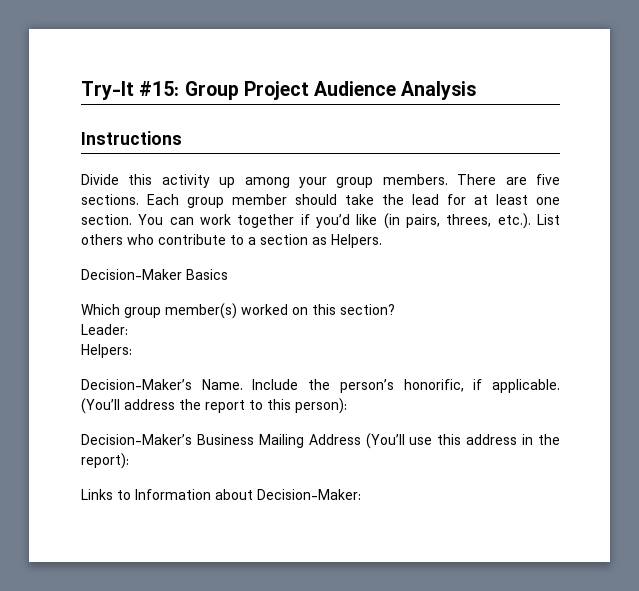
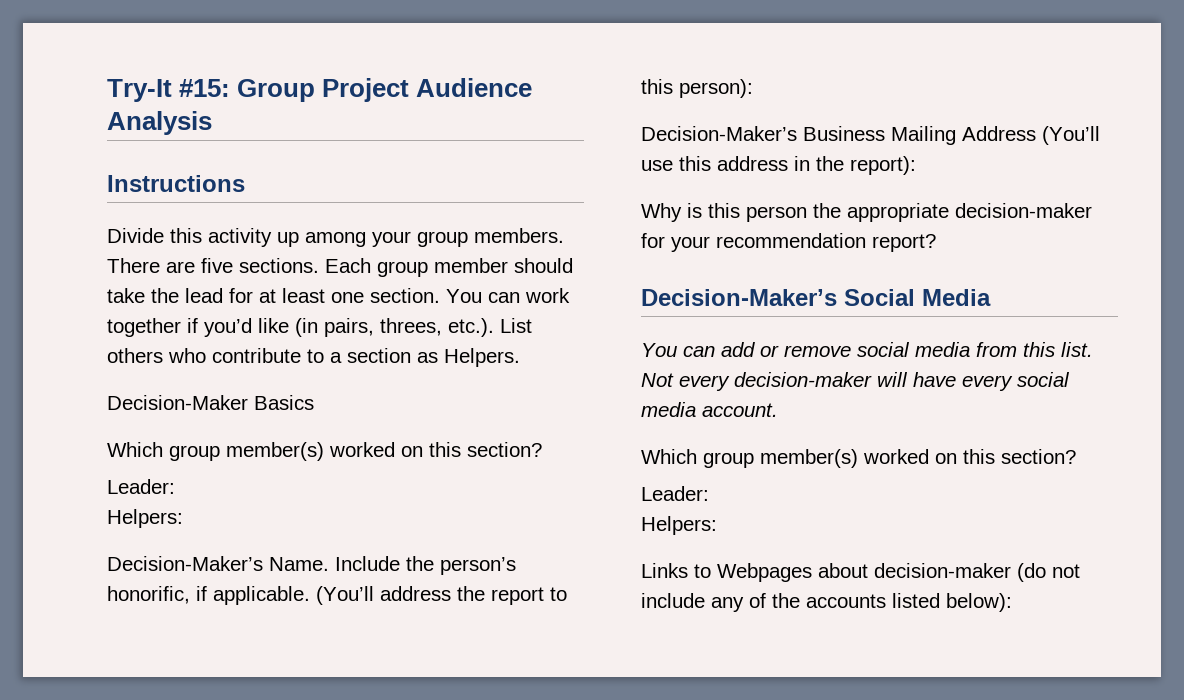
[81,489,361,500] Links to Information about Decision-Maker: -> [641,203,1092,222] [641,233,936,252] [641,289,991,306] [641,342,1093,357] [641,372,1070,391] [641,402,778,417] [641,449,1076,468] [641,486,709,501] [641,516,717,535] [641,563,1080,582] [641,593,1012,612] Why is this person the appropriate decision-maker for your recommendation report? // Decision-Maker’s Social Media // You can add or remove social media from this list. Not every decision-maker will have every social media account. // Which group member(s) worked on this section? // Leader: // Helpers: // Links to Webpages about decision-maker (do not include any of the accounts listed below):

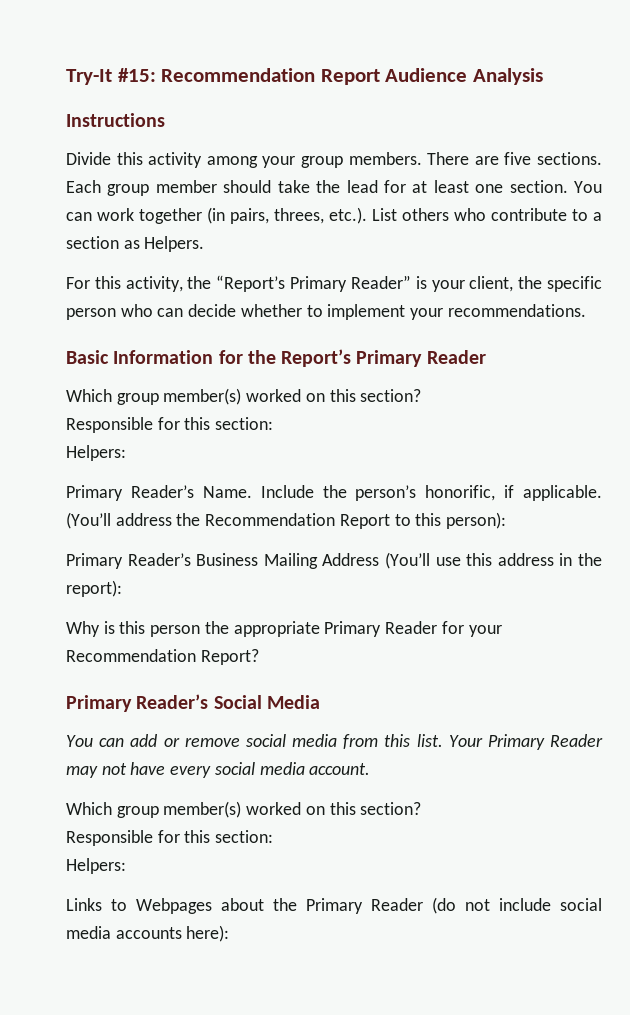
[237,78,410,102] Group Project -> [161,68,380,85] Recommendation Report
[277,232,299,247] up -> (203, 160) none
[187,318,289,337] if you’d like -> (202, 216) none
[107,395,314,410] [107,442,542,461] [107,479,175,494] [107,509,183,528] [107,556,263,571] Decision-Maker Basics // Which group member(s) worked on this section? // Leader: // Helpers: // Decision-Maker’s -> [66,275,602,292] [66,304,586,320] [66,349,486,367] [66,388,422,405] [66,417,274,433] [66,445,126,461] [66,485,194,501] For this activity, the “Report’s Primary Reader” is your client, the specific person who can decide whether to implement your recommendations. // Basic Information for the Report’s Primary Reader // Which group member(s) worked on this section? // Responsible for this section: // Helpers: // Primary Reader’s
[491,587,544,605] report -> [205,513,390,529] Recommendation Report
[641,126,797,141] Decision-Maker’s -> [66,553,191,569] Primary Reader’s
[955,203,1092,218] [641,233,936,252] [641,289,837,306] decision-maker for your recommendation report? // Decision-Maker’s -> [324,621,502,637] [66,649,259,665] [66,694,209,712] Primary Reader for your Recommendation Report? // Primary Reader’s
[641,372,908,391] Not every decision-maker will -> [448,734,603,750] [66,763,127,778] Your Primary Reader may not
[641,486,709,501] Leader: -> [66,830,274,846] Responsible for this section:
[874,563,1080,582] [641,593,1012,612] decision-maker (do not include any of the accounts listed below): -> [273,897,602,914] [66,925,230,942] the Primary Reader (do not include social media accounts here):

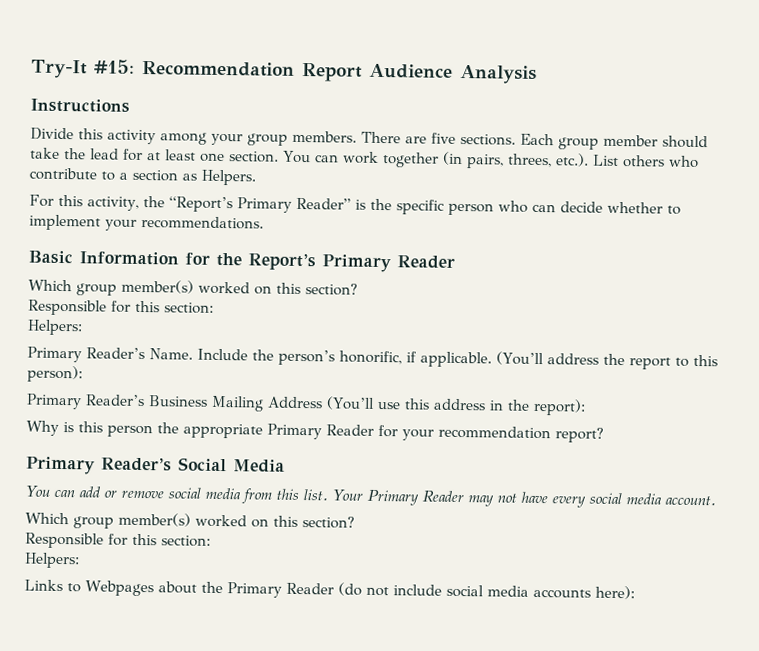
[431,276,514,292] your client, -> (366, 204) none
[205,513,390,529] Recommendation Report -> [628,357,671,370] report
[66,649,259,665] Recommendation Report? -> [438,425,604,443] recommendation report?

